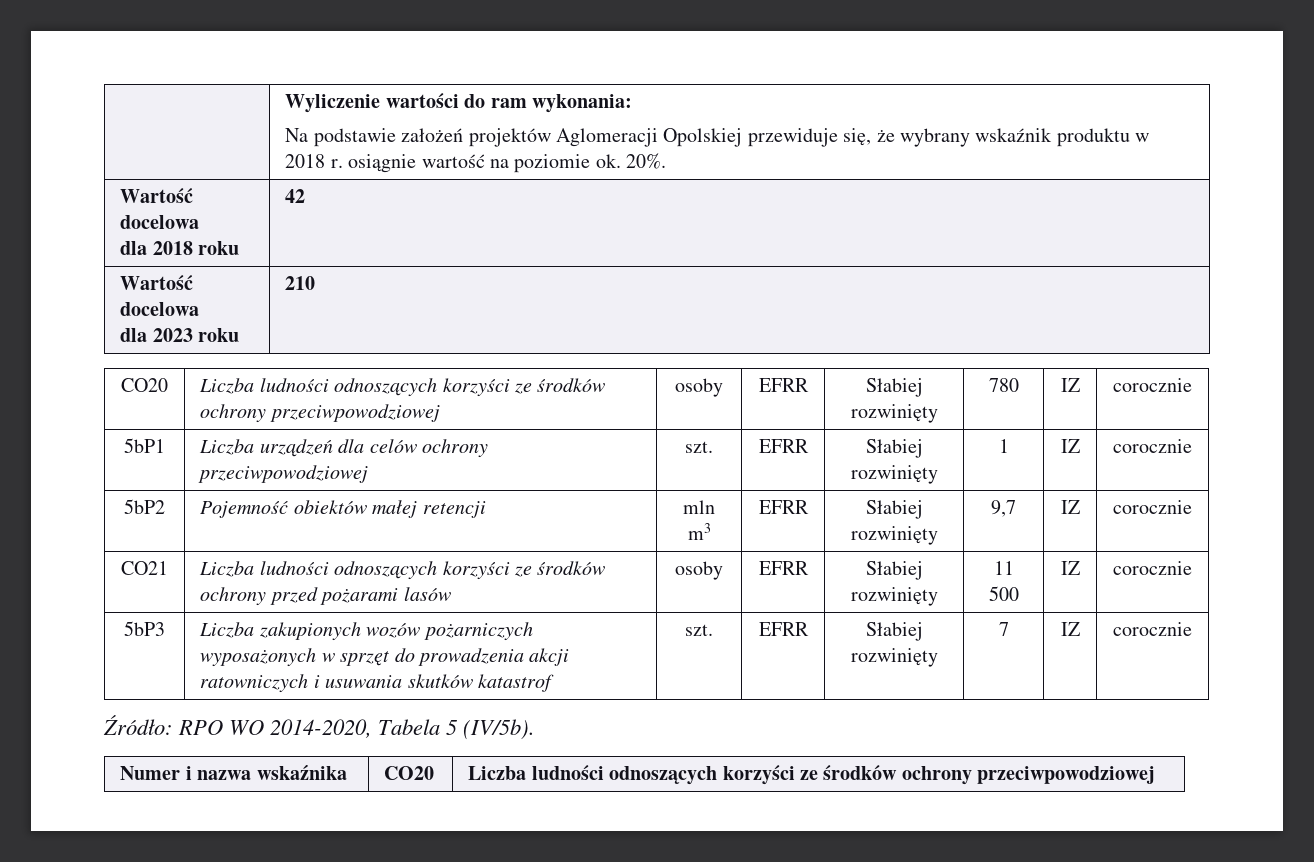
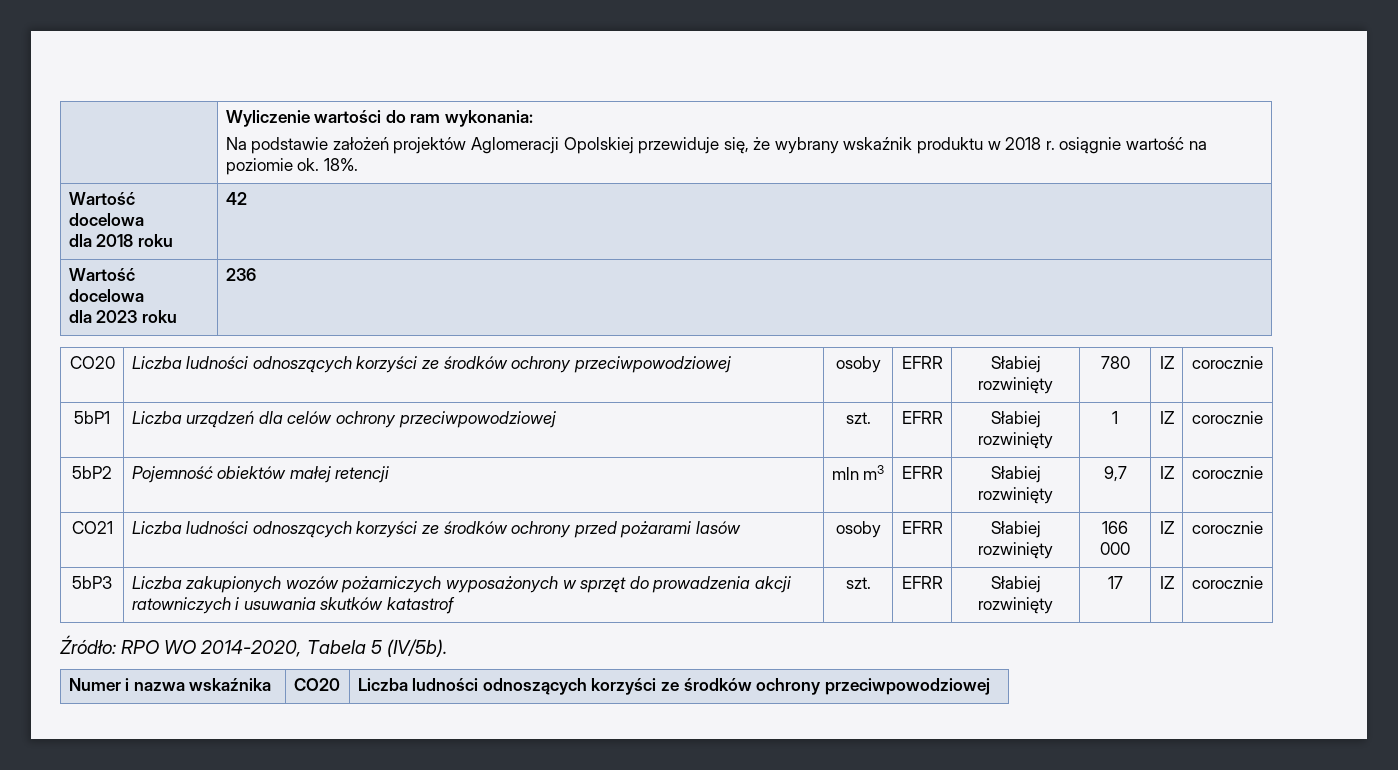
[626,153,667,169] 20%. -> [323,158,358,171] 18%.
[285,276,316,290] 210 -> [225,268,256,281] 236
[993,561,1014,575] [988,586,1019,601] 11 500 -> [1102,521,1128,534] [1100,542,1130,555] 166 000
[998,622,1009,636] 7 -> [1107,576,1123,589] 17

